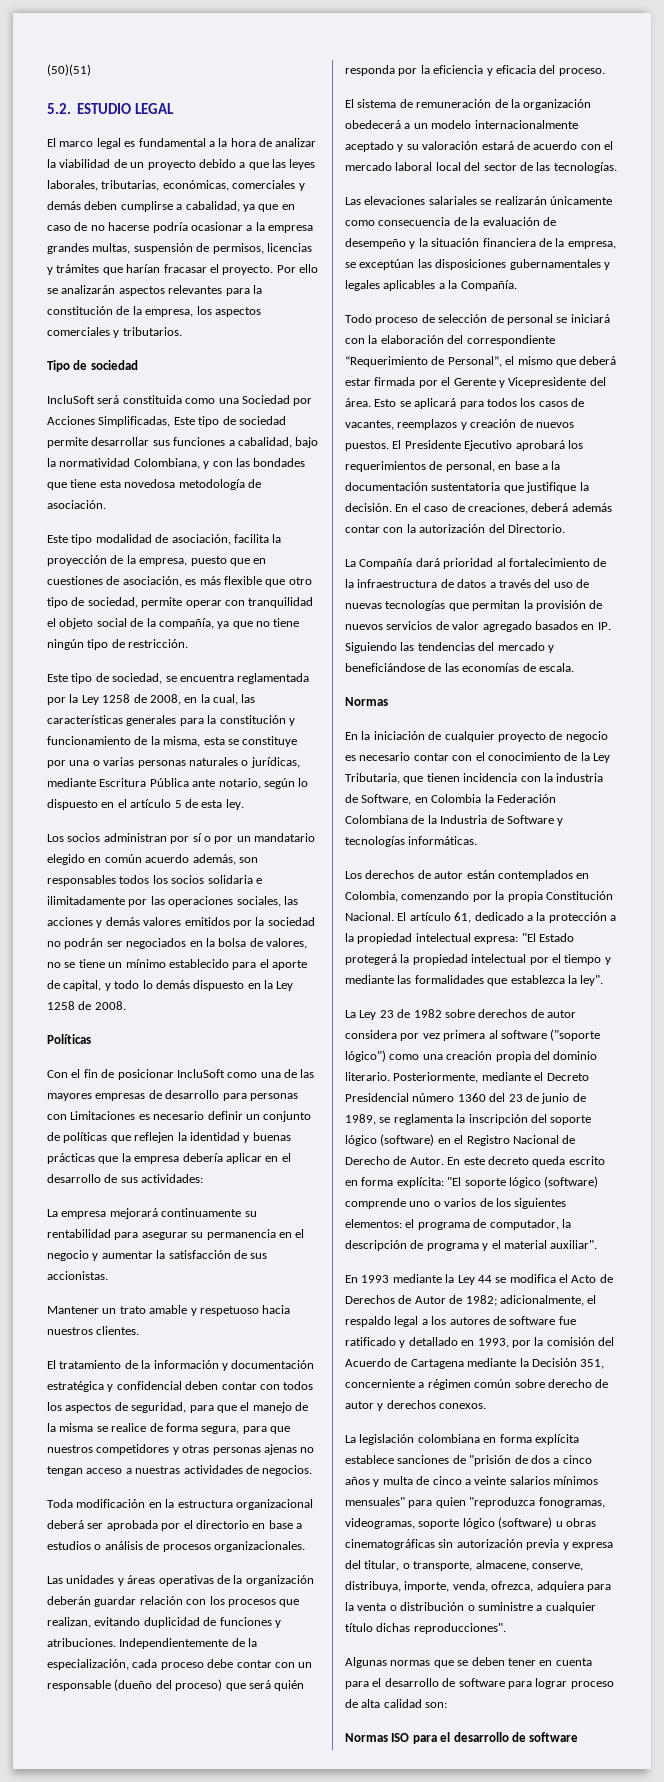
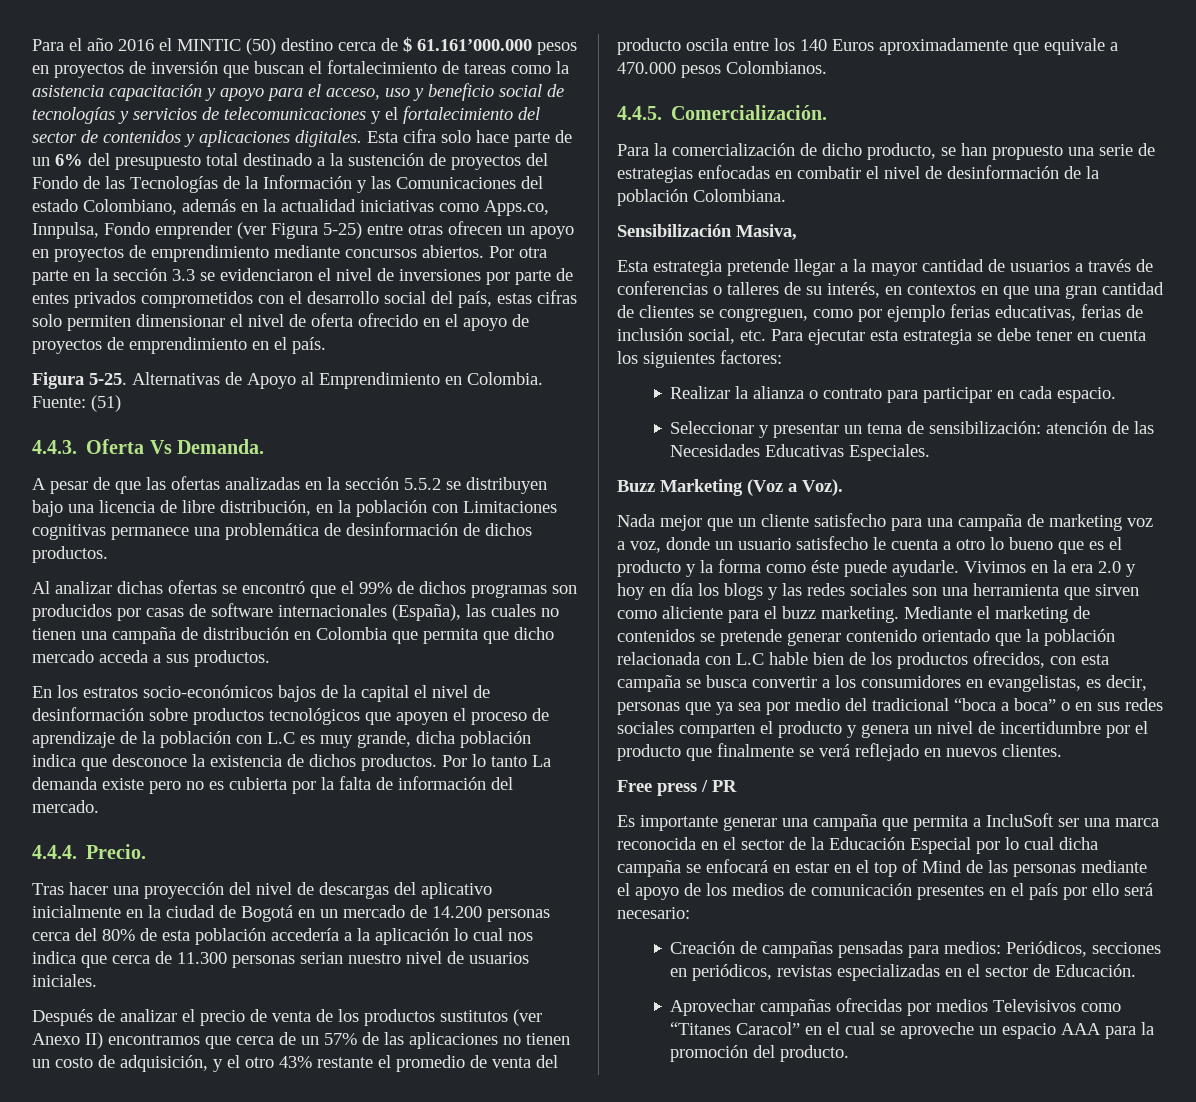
[47,64,91,76] [47,103,175,114] [47,138,317,149] [47,159,316,170] [47,180,305,191] [47,201,295,212] [47,222,313,233] [47,243,312,254] [47,264,318,275] [47,285,262,296] [47,306,261,317] [47,327,182,338] [47,360,138,372] [47,395,313,406] [47,416,286,427] [47,437,319,448] [47,458,306,469] [47,479,261,490] [47,500,106,509] [47,534,282,545] [47,555,267,566] [47,576,312,587] [47,597,314,608] [47,618,300,629] [47,639,189,650] [47,673,310,684] [47,694,256,705] [47,715,295,726] [47,736,298,747] [47,757,300,768] [47,778,309,789] [47,799,244,810] [47,833,315,844] [47,854,258,865] [47,875,262,886] [47,896,298,907] [47,917,315,928] [47,938,307,949] [47,959,307,970] [47,980,294,991] [47,1001,126,1010] [47,1034,91,1044] [47,1069,315,1080] [47,1090,298,1101] [47,1111,312,1122] [47,1132,291,1143] [47,1153,291,1164] [47,1174,204,1183] [47,1208,257,1219] [47,1229,305,1240] [47,1250,268,1261] [47,1271,108,1280] [47,1305,291,1316] [47,1326,140,1335] [47,1360,315,1371] [47,1381,314,1392] [47,1402,308,1413] [47,1423,290,1434] [47,1444,315,1455] [47,1465,313,1476] [47,1499,313,1510] [47,1520,302,1531] [47,1541,305,1552] [47,1575,314,1586] [47,1596,300,1607] [47,1617,281,1628] [47,1638,258,1649] [47,1659,313,1670] [47,1679,305,1691] [345,65,605,76] [345,99,592,110] [345,120,578,129] [345,141,613,152] [345,162,617,173] [345,196,612,205] [345,217,556,226] [345,238,616,249] [345,259,610,270] [345,280,517,291] [345,314,610,325] [345,335,555,346] [345,356,617,367] [345,377,606,388] [345,398,584,409] [345,419,574,430] [345,440,583,451] [345,461,561,472] [345,482,589,493] [345,503,612,514] [345,524,565,533] [345,558,607,569] [345,579,589,588] [345,600,603,611] [345,621,611,632] [345,642,554,653] [345,663,574,672] [345,697,388,706] [345,731,608,742] [345,752,610,763] [345,773,604,784] [345,794,556,805] [345,815,564,826] [345,836,478,847] [345,870,590,881] [345,891,613,902] [345,912,616,923] [345,933,574,944] [345,954,611,965] [345,975,604,986] [345,1009,576,1020] [345,1029,601,1041] [345,1050,598,1062] [345,1072,589,1083] [345,1093,586,1104] [345,1114,592,1125] [345,1134,576,1146] [345,1156,605,1167] [345,1176,599,1188] [345,1198,567,1209] [345,1219,571,1230] [345,1240,598,1251] [345,1274,613,1285] [345,1295,597,1306] [345,1316,576,1327] [345,1337,614,1348] [345,1358,605,1369] [345,1379,609,1390] [345,1400,487,1411] [345,1434,579,1445] [345,1455,592,1466] [345,1476,598,1487] [345,1497,605,1508] [345,1517,596,1529] [345,1539,613,1550] [345,1560,583,1571] [345,1581,611,1592] [345,1602,596,1613] [345,1623,506,1634] [345,1657,592,1668] [345,1678,614,1689] [345,1699,448,1708] [345,1732,579,1744] (50)(51) // 5.2. ESTUDIO LEGAL // El marco legal es fundamental a la hora de analizar la viabilidad de un proyecto debido a que las leyes laborales, tributarias, económicas, comerciales y demás deben cumplirse a cabalidad, ya que en caso de no hacerse podría ocasionar a la empresa grandes multas, suspensión de permisos, licencias y trámites que harían fracasar el proyecto. Por ello se analizarán aspectos relevantes para la constitución de la empresa, los aspectos comerciales y tributarios. // Tipo de sociedad // IncluSoft será constituida como una Sociedad por Acciones Simplificadas, Este tipo de sociedad permite desarrollar sus funciones a cabalidad, bajo la normatividad Colombiana, y con las bondades que tiene esta novedosa metodología de asociación. // Este tipo modalidad de asociación, facilita la proyección de la empresa, puesto que en cuestiones de asociación, es más flexible que otro tipo de sociedad, permite operar con tranquilidad el objeto social de la compañía, ya que no tiene ningún tipo de restricción. // Este tipo de sociedad, se encuentra reglamentada por la Ley 1258 de 2008, en la cual, las características generales para la constitución y funcionamiento de la misma, esta se constituye por una o varias personas naturales o jurídicas, mediante Escritura Pública ante notario, según lo dispuesto en el artículo 5 de esta ley. // Los socios administran por sí o por un mandatario elegido en común acuerdo además, son responsables todos los socios solidaria e ilimitadamente por las operaciones sociales, las acciones y demás valores emitidos por la sociedad no podrán ser negociados en la bolsa de valores, no se tiene un mínimo establecido para el aporte de capital, y todo lo demás dispuesto en la Ley 1258 de 2008. // Políticas // Con el fin de posicionar IncluSoft como una de las mayores empresas de desarrollo para personas con Limitaciones es necesario definir un conjunto de políticas que reflejen la identidad y buenas prácticas que la empresa debería aplicar en el desarrollo de sus actividades: // La empresa mejorará continuamente su rentabilidad para asegurar su permanencia en el negocio y aumentar la satisfacción de sus accionistas. // Mantener un trato amable y respetuoso hacia nuestros clientes. // El tratamiento de la información y documentación estratégica y confidencial deben contar con todos los aspectos de seguridad, para que el manejo de la misma se realice de forma segura, para que nuestros competidores y otras personas ajenas no tengan acceso a nuestras actividades de negocios. // Toda modificación en la estructura organizacional deberá ser aprobada por el directorio en base a estudios o análisis de procesos organizacionales. // Las unidades y áreas operativas de la organización deberán guardar relación con los procesos que realizan, evitando duplicidad de funciones y atribuciones. Independientemente de la especialización, cada proceso debe contar con un responsable (dueño del proceso) que será quién responda por la eficiencia y eficacia del proceso. // El sistema de remuneración de la organización obedecerá a un modelo internacionalmente aceptado y su valoración estará de acuerdo con el mercado laboral local del sector de las tecnologías. // Las elevaciones salariales se realizarán únicamente como consecuencia de la evaluación de desempeño y la situación financiera de la empresa, se exceptúan las disposiciones gubernamentales y legales aplicables a la Compañía. // Todo proceso de selección de personal se iniciará con la elaboración del correspondiente “Requerimiento de Personal”, el mismo que deberá estar firmada por el Gerente y Vicepresidente del área. Esto se aplicará para todos los casos de vacantes, reemplazos y creación de nuevos puestos. El Presidente Ejecutivo aprobará los requerimientos de personal, en base a la documentación sustentatoria que justifique la decisión. En el caso de creaciones, deberá además contar con la autorización del Directorio. // La Compañía dará prioridad al fortalecimiento de la infraestructura de datos a través del uso de nuevas tecnologías que permitan la provisión de nuevos servicios de valor agregado basados en IP. Siguiendo las tendencias del mercado y beneficiándose de las economías de escala. // Normas // En la iniciación de cualquier proyecto de negocio es necesario contar con el conocimiento de la Ley Tributaria, que tienen incidencia con la industria de Software, en Colombia la Federación Colombiana de la Industria de Software y tecnologías informáticas. // Los derechos de autor están contemplados en Colombia, comenzando por la propia Constitución Nacional. El artículo 61, dedicado a la protección a la propiedad intelectual expresa: "El Estado protegerá la propiedad intelectual por el tiempo y mediante las formalidades que establezca la ley". // La Ley 23 de 1982 sobre derechos de autor considera por vez primera al software ("soporte lógico") como una creación propia del dominio literario. Posteriormente, mediante el Decreto Presidencial número 1360 del 23 de junio de 1989, se reglamenta la inscripción del soporte lógico (software) en el Registro Nacional de Derecho de Autor. En este decreto queda escrito en forma explícita: "El soporte lógico (software) comprende uno o varios de los siguientes elementos: el programa de computador, la descripción de programa y el material auxiliar". // En 1993 mediante la Ley 44 se modifica el Acto de Derechos de Autor de 1982; adicionalmente, el respaldo legal a los autores de software fue ratificado y detallado en 1993, por la comisión del Acuerdo de Cartagena mediante la Decisión 351, concerniente a régimen común sobre derecho de autor y derechos conexos. // La legislación colombiana en forma explícita establece sanciones de "prisión de dos a cinco años y multa de cinco a veinte salarios mínimos mensuales" para quien "reproduzca fonogramas, videogramas, soporte lógico (software) u obras cinematográficas sin autorización previa y expresa del titular, o transporte, almacene, conserve, distribuya, importe, venda, ofrezca, adquiera para la venta o distribución o suministre a cualquier título dichas reproducciones". // Algunas normas que se deben tener en cuenta para el desarrollo de software para lograr proceso de alta calidad son: // Normas ISO para el desarrollo de software -> [32,37,577,55] [32,60,569,78] [32,83,564,101] [32,106,540,124] [32,129,572,147] [32,153,548,170] [32,175,543,193] [32,199,549,216] [32,221,574,239] [32,245,547,262] [32,268,573,285] [32,290,577,308] [32,313,529,331] [32,337,326,354] [32,372,543,389] [32,395,121,412] [32,439,265,454] [32,476,547,494] [32,500,557,517] [32,522,532,540] [32,546,108,563] [32,580,577,598] [32,603,559,621] [32,627,554,644] [32,650,270,667] [32,685,490,702] [32,707,549,725] [32,731,531,748] [32,754,551,771] [32,776,513,794] [32,800,99,813] [32,844,147,859] [32,882,492,899] [32,905,550,922] [32,928,533,945] [32,951,529,968] [32,974,97,987] [32,1009,542,1026] [32,1032,570,1049] [32,1055,558,1072] [617,38,1118,55] [617,61,827,78] [617,105,828,120] [617,143,1155,160] [617,165,1099,183] [617,189,786,206] [617,224,797,240] [617,259,1153,276] [617,281,1164,299] [617,304,1143,322] [617,328,1146,345] [617,350,782,368] [670,386,1117,403] [670,421,1155,438] [670,444,931,461] [617,479,843,496] [617,513,1153,531] [617,536,1122,554] [617,559,1136,577] [617,583,1139,600] [617,606,1090,623] [617,629,1115,646] [617,651,1109,669] [617,675,1147,692] [617,698,1163,715] [617,721,1148,738] [617,743,1062,761] [617,780,737,796] [617,813,1159,831] [617,837,1098,854] [617,859,1147,877] [617,883,1153,900] [617,907,690,919] [670,941,1162,958] [670,964,1137,981] [670,998,1122,1016] [670,1022,1155,1039] [670,1045,850,1062] Para el año 2016 el MINTIC (50) destino cerca de $ 61.161’000.000 pesos en proyectos de inversión que buscan el fortalecimiento de tareas como la asistencia capacitación y apoyo para el acceso, uso y beneficio social de tecnologías y servicios de telecomunicaciones y el fortalecimiento del sector de contenidos y aplicaciones digitales. Esta cifra solo hace parte de un 6% del presupuesto total destinado a la sustención de proyectos del Fondo de las Tecnologías de la Información y las Comunicaciones del estado Colombiano, además en la actualidad iniciativas como Apps.co, Innpulsa, Fondo emprender (ver Figura 5-25) entre otras ofrecen un apoyo en proyectos de emprendimiento mediante concursos abiertos. Por otra parte en la sección 3.3 se evidenciaron el nivel de inversiones por parte de entes privados comprometidos con el desarrollo social del país, estas cifras solo permiten dimensionar el nivel de oferta ofrecido en el apoyo de proyectos de emprendimiento en el país. // Figura 5-25. Alternativas de Apoyo al Emprendimiento en Colombia. Fuente: (51) // 4.4.3. Oferta Vs Demanda. // A pesar de que las ofertas analizadas en la sección 5.5.2 se distribuyen bajo una licencia de libre distribución, en la población con Limitaciones cognitivas permanece una problemática de desinformación de dichos productos. // Al analizar dichas ofertas se encontró que el 99% de dichos programas son producidos por casas de software internacionales (España), las cuales no tienen una campaña de distribución en Colombia que permita que dicho mercado acceda a sus productos. // En los estratos socio-económicos bajos de la capital el nivel de desinformación sobre productos tecnológicos que apoyen el proceso de aprendizaje de la población con L.C es muy grande, dicha población indica que desconoce la existencia de dichos productos. Por lo tanto La demanda existe pero no es cubierta por la falta de información del mercado. // 4.4.4. Precio. // Tras hacer una proyección del nivel de descargas del aplicativo inicialmente en la ciudad de Bogotá en un mercado de 14.200 personas cerca del 80% de esta población accedería a la aplicación lo cual nos indica que cerca de 11.300 personas serian nuestro nivel de usuarios iniciales. // Después de analizar el precio de venta de los productos sustitutos (ver Anexo II) encontramos que cerca de un 57% de las aplicaciones no tienen un costo de adquisición, y el otro 43% restante el promedio de venta del producto oscila entre los 140 Euros aproximadamente que equivale a 470.000 pesos Colombianos. // 4.4.5. Comercialización. // Para la comercialización de dicho producto, se han propuesto una serie de estrategias enfocadas en combatir el nivel de desinformación de la población Colombiana. // Sensibilización Masiva, // Esta estrategia pretende llegar a la mayor cantidad de usuarios a través de conferencias o talleres de su interés, en contextos en que una gran cantidad de clientes se congreguen, como por ejemplo ferias educativas, ferias de inclusión social, etc. Para ejecutar esta estrategia se debe tener en cuenta los siguientes factores: // Realizar la alianza o contrato para participar en cada espacio. // Seleccionar y presentar un tema de sensibilización: atención de las Necesidades Educativas Especiales. // Buzz Marketing (Voz a Voz). // Nada mejor que un cliente satisfecho para una campaña de marketing voz a voz, donde un usuario satisfecho le cuenta a otro lo bueno que es el producto y la forma como éste puede ayudarle. Vivimos en la era 2.0 y hoy en día los blogs y las redes sociales son una herramienta que sirven como aliciente para el buzz marketing. Mediante el marketing de contenidos se pretende generar contenido orientado que la población relacionada con L.C hable bien de los productos ofrecidos, con esta campaña se busca convertir a los consumidores en evangelistas, es decir, personas que ya sea por medio del tradicional “boca a boca” o en sus redes sociales comparten el producto y genera un nivel de incertidumbre por el producto que finalmente se verá reflejado en nuevos clientes. // Free press / PR // Es importante generar una campaña que permita a IncluSoft ser una marca reconocida en el sector de la Educación Especial por lo cual dicha campaña se enfocará en estar en el top of Mind de las personas mediante el apoyo de los medios de comunicación presentes en el país por ello será necesario: // Creación de campañas pensadas para medios: Periódicos, secciones en periódicos, revistas especializadas en el sector de Educación. // Aprovechar campañas ofrecidas por medios Televisivos como “Titanes Caracol” en el cual se aproveche un espacio AAA para la promoción del producto.

